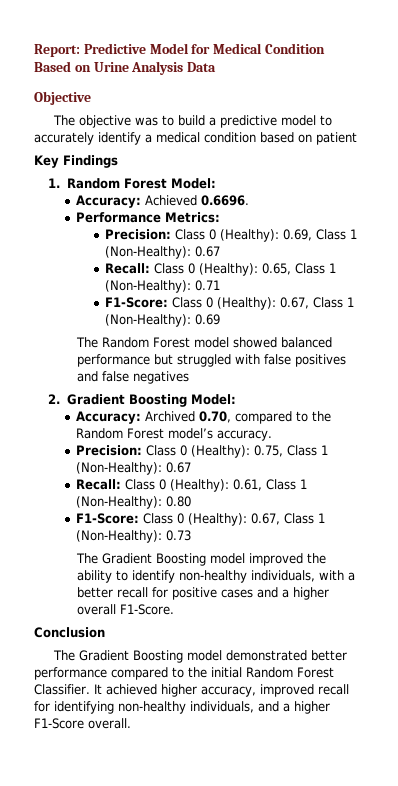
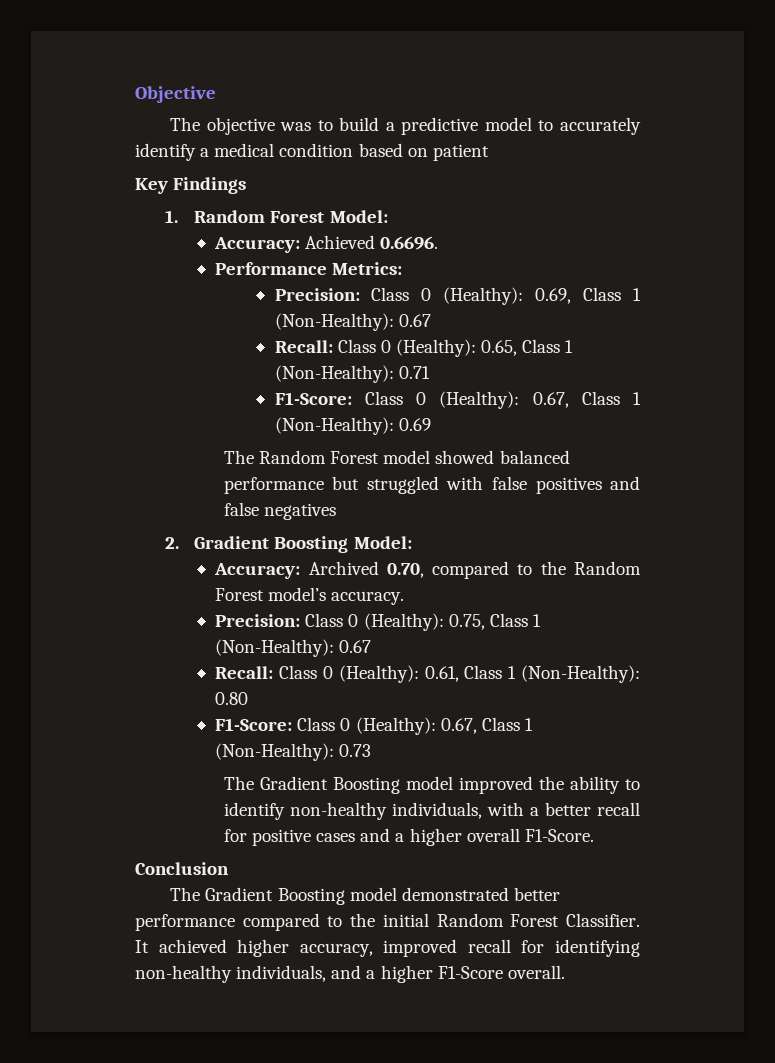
[34,43,325,57] [34,61,217,75] Report: Predictive Model for Medical Condition Based on Urine Analysis Data // -> (135, 94) none

